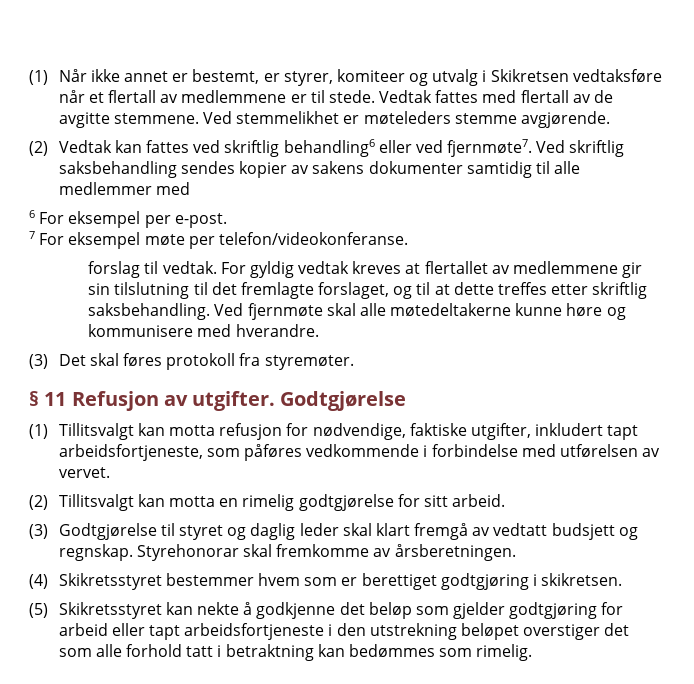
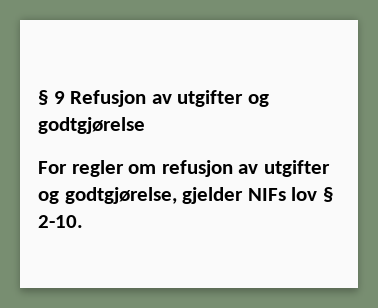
[29,69,662,86] [58,90,614,103] [58,111,610,128] [29,139,625,157] [58,161,581,178] [58,182,190,195] [29,210,227,228] [29,231,408,249] [88,261,643,278] [88,282,648,299] [88,303,626,320] [88,324,319,337] [29,353,354,370] [29,391,407,411] [29,423,639,440] [58,444,661,461] [58,467,110,478] [29,494,506,511] [29,523,638,540] [58,544,516,561] [29,573,623,590] [29,602,624,619] [58,623,630,640] [58,644,533,661] (1) Når ikke annet er bestemt, er styrer, komiteer og utvalg i Skikretsen vedtaksføre når et flertall av medlemmene er til stede. Vedtak fattes med flertall av de avgitte stemmene. Ved stemmelikhet er møteleders stemme avgjørende. // (2) Vedtak kan fattes ved skriftlig behandling6 eller ved fjernmøte7. Ved skriftlig saksbehandling sendes kopier av sakens dokumenter samtidig til alle medlemmer med // 6 For eksempel per e-post. // 7 For eksempel møte per telefon/videokonferanse. // forslag til vedtak. For gyldig vedtak kreves at flertallet av medlemmene gir sin tilslutning til det fremlagte forslaget, og til at dette treffes etter skriftlig saksbehandling. Ved fjernmøte skal alle møtedeltakerne kunne høre og kommunisere med hverandre. // (3) Det skal føres protokoll fra styremøter. // § 11 Refusjon av utgifter. Godtgjørelse // (1) Tillitsvalgt kan motta refusjon for nødvendige, faktiske utgifter, inkludert tapt arbeidsfortjeneste, som påføres vedkommende i forbindelse med utførelsen av vervet. // (2) Tillitsvalgt kan motta en rimelig godtgjørelse for sitt arbeid. // (3) Godtgjørelse til styret og daglig leder skal klart fremgå av vedtatt budsjett og regnskap. Styrehonorar skal fremkomme av årsberetningen. // (4) Skikretsstyret bestemmer hvem som er berettiget godtgjøring i skikretsen. // (5) Skikretsstyret kan nekte å godkjenne det beløp som gjelder godtgjøring for arbeid eller tapt arbeidsfortjeneste i den utstrekning beløpet overstiger det som alle forhold tatt i betraktning kan bedømmes som rimelig. -> [38,90,269,107] [38,117,145,134] [38,160,330,177] [38,187,333,204] [38,215,83,228] § 9 Refusjon av utgifter og godtgjørelse // For regler om refusjon av utgifter og godtgjørelse, gjelder NIFs lov § 2-10.

